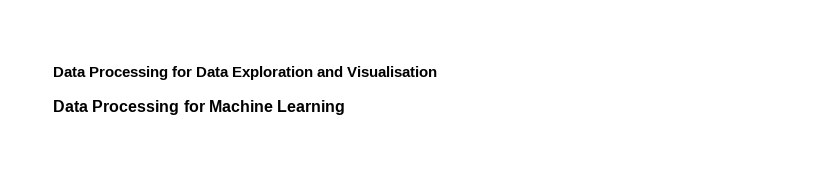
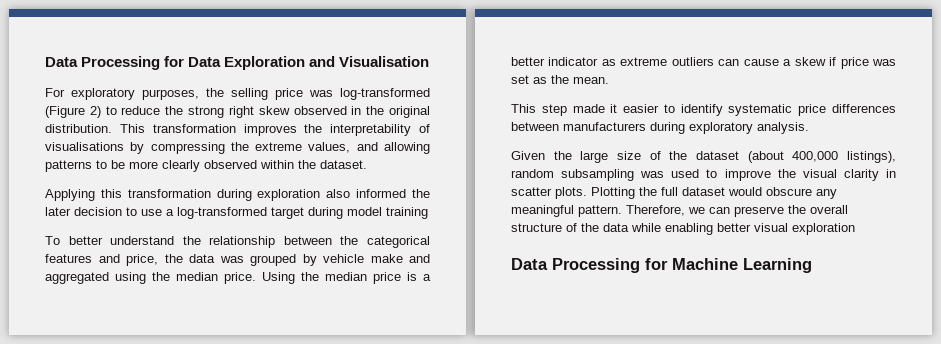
(438, 71) none -> [45,88,430,100] [45,106,430,118] [45,124,430,136] [45,142,430,154] [45,160,367,172] [45,189,430,201] [45,207,428,219] [45,236,430,248] [45,254,430,266] [45,272,431,284] [511,57,896,69] [511,75,609,84] [511,104,896,116] [511,122,809,134] [511,151,896,163] [511,169,896,181] [511,187,837,199] [511,205,848,217] [511,223,855,235] // For exploratory purposes, the selling price was log-transformed (Figure 2) to reduce the strong right skew observed in the original distribution. This transformation improves the interpretability of visualisations by compressing the extreme values, and allowing patterns to be more clearly observed within the dataset. // Applying this transformation during exploration also informed the later decision to use a log-transformed target during model training // To better understand the relationship between the categorical features and price, the data was grouped by vehicle make and aggregated using the median price. Using the median price is a better indicator as extreme outliers can cause a skew if price was set as the mean. // This step made it easier to identify systematic price differences between manufacturers during exploratory analysis. // Given the large size of the dataset (about 400,000 listings), random subsampling was used to improve the visual clarity in scatter plots. Plotting the full dataset would obscure any meaningful pattern. Therefore, we can preserve the overall structure of the data while enabling better visual exploration

